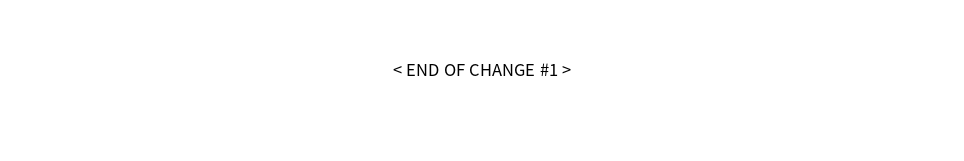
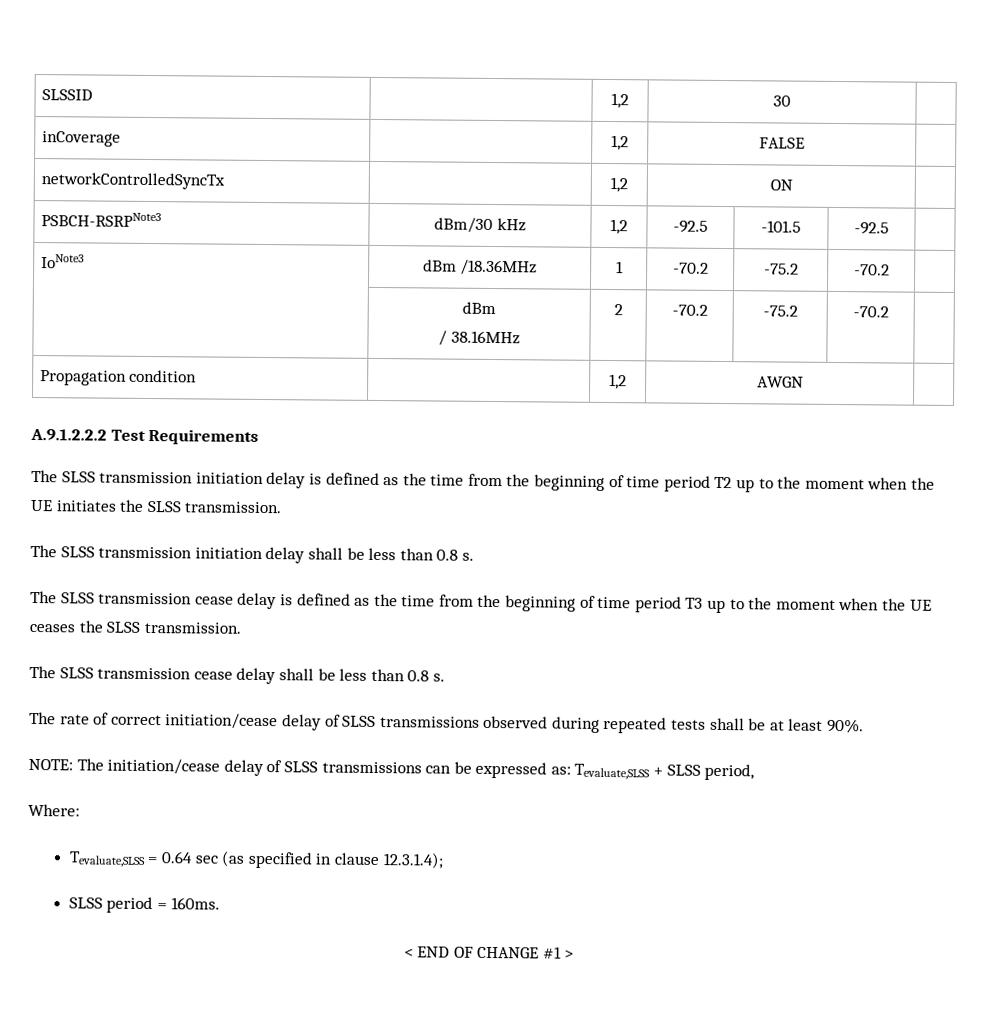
(392, 71) none -> [41,89,93,101] [611,93,629,109] [773,95,791,107] [41,131,121,147] [611,135,629,151] [759,137,805,149] [40,172,225,190] [610,177,628,193] [769,179,793,191] [40,212,162,228] [434,217,526,233] [610,219,628,235] [673,220,708,233] [761,220,801,233] [854,222,889,235] [40,254,85,269] [422,259,538,276] [615,261,624,274] [672,262,709,274] [763,263,799,275] [853,264,890,276] [462,301,496,315] [438,330,520,346] [613,304,623,316] [671,304,708,316] [762,305,798,317] [852,306,889,318] [39,369,198,386] [609,374,627,390] [756,376,804,388] [30,428,260,445] [31,469,935,493] [30,499,283,514] [30,544,474,564] [30,590,932,614] [29,620,242,634] [29,665,445,685] [29,711,865,734] [28,758,755,781] [28,803,80,817] [68,850,444,869] [68,896,220,914] SLSSID | | 1,2 | 30 | // inCoverage | | 1,2 | FALSE | // networkControlledSyncTx | | 1,2 | ON | // PSBCH-RSRPNote3 | dBm/30 kHz | 1,2 | -92.5 | -101.5 | -92.5 | // IoNote3 | dBm /18.36MHz | 1 | -70.2 | -75.2 | -70.2 | // | dBm // / 38.16MHz | 2 | -70.2 | -75.2 | -70.2 | // Propagation condition | | 1,2 | AWGN | // A.9.1.2.2.2 Test Requirements // The SLSS transmission initiation delay is defined as the time from the beginning of time period T2 up to the moment when the UE initiates the SLSS transmission. // The SLSS transmission initiation delay shall be less than 0.8 s. // The SLSS transmission cease delay is defined as the time from the beginning of time period T3 up to the moment when the UE ceases the SLSS transmission. // The SLSS transmission cease delay shall be less than 0.8 s. // The rate of correct initiation/cease delay of SLSS transmissions observed during repeated tests shall be at least 90%. // NOTE: The initiation/cease delay of SLSS transmissions can be expressed as: Tevaluate,SLSS + SLSS period, // Where: // Tevaluate,SLSS = 0.64 sec (as specified in clause 12.3.1.4); // SLSS period = 160ms. //

